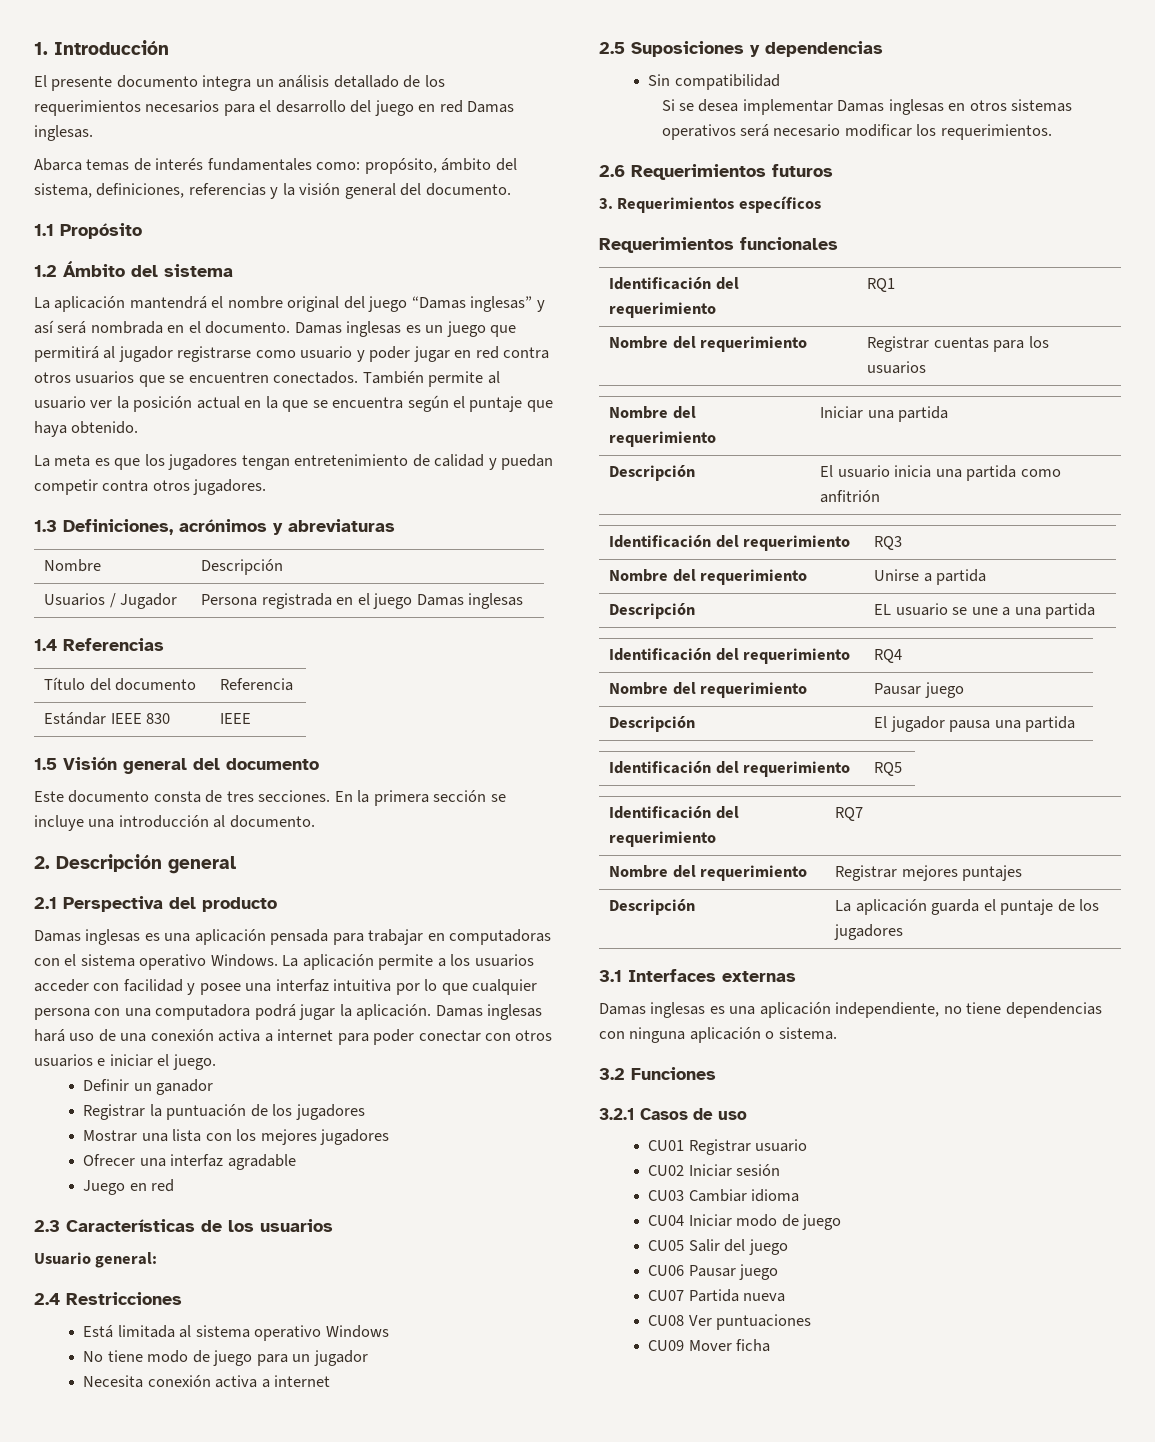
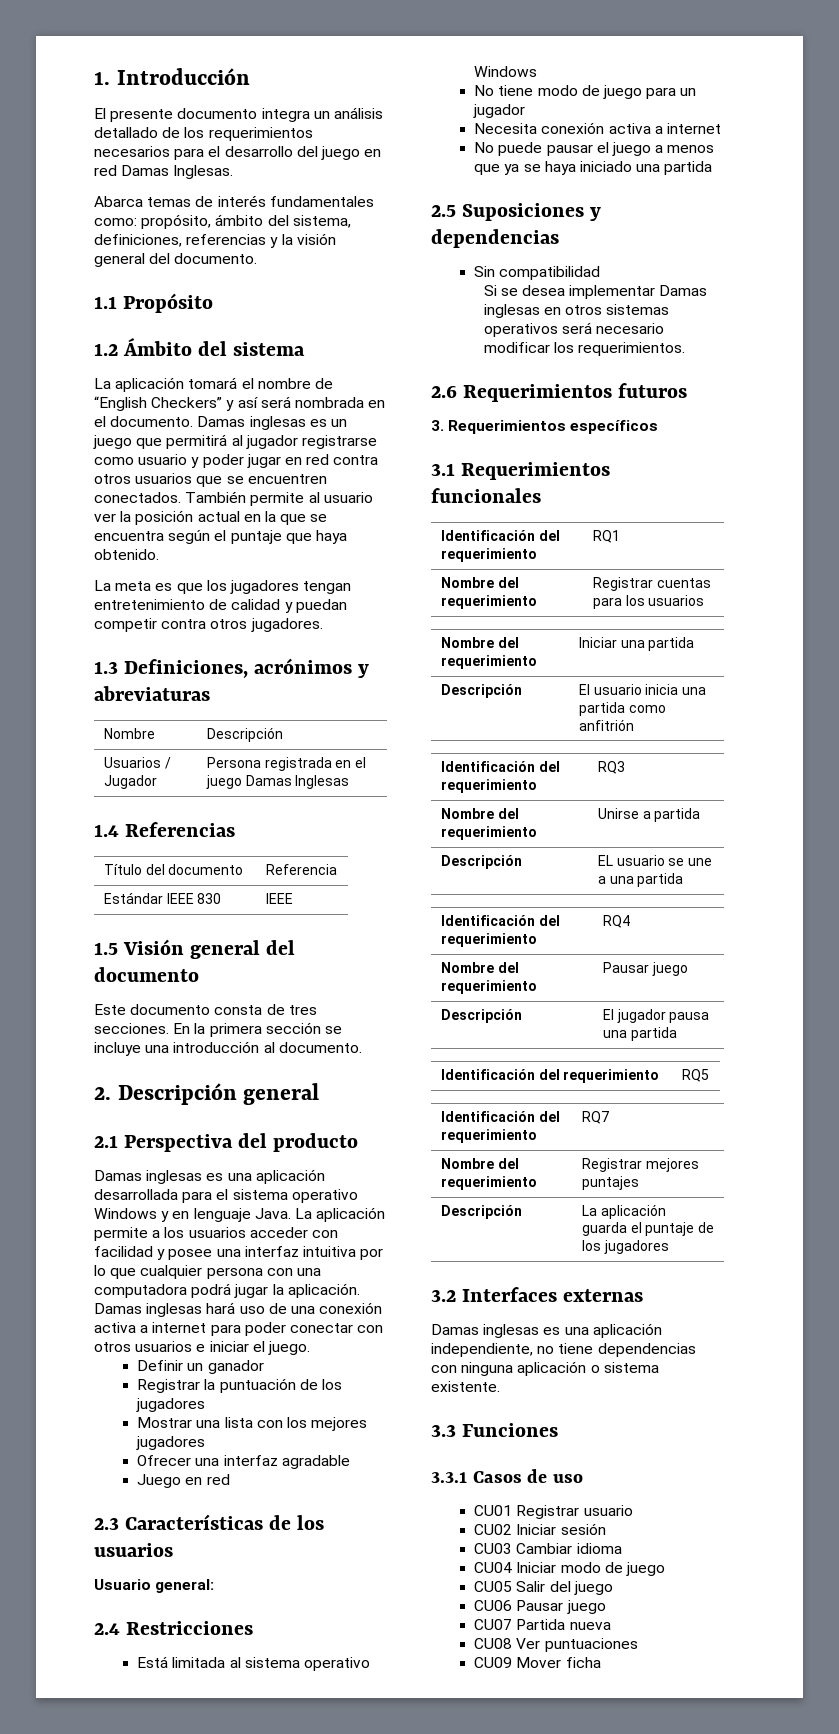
[34,125,93,141] inglesas. -> [173,165,234,179] Inglesas.
[129,296,207,309] mantendrá -> [188,377,238,389] tomará
[287,296,533,312] original del juego “Damas inglesas” -> [314,378,333,389] [94,396,223,411] de “English Checkers”
[468,593,524,609] inglesas -> [295,775,350,789] Inglesas
[270,929,552,945] [34,954,278,970] pensada para trabajar en computadoras con el sistema operativo Windows. -> [94,1189,358,1203] [94,1208,291,1222] desarrollada para el sistema operativo Windows y en lenguaje Java.
(331, 1381) none -> [474,142,715,156] [474,161,713,175] // No puede pausar el juego a menos que ya se haya iniciado una partida
(821, 204) none -> [431,463,455,476] 3.1
[599,970,622,982] 3.1 -> [431,1290,456,1302] 3.2
[778,1027,837,1040] [599,1068,625,1080] sistema. // 3.2 -> [603,1362,659,1373] [431,1381,500,1392] [431,1425,456,1437] sistema existente. // 3.3
[599,1108,635,1120] 3.2.1 -> [431,1472,467,1483] 3.3.1

